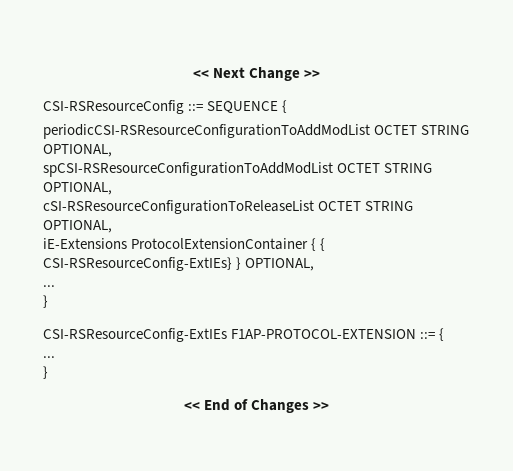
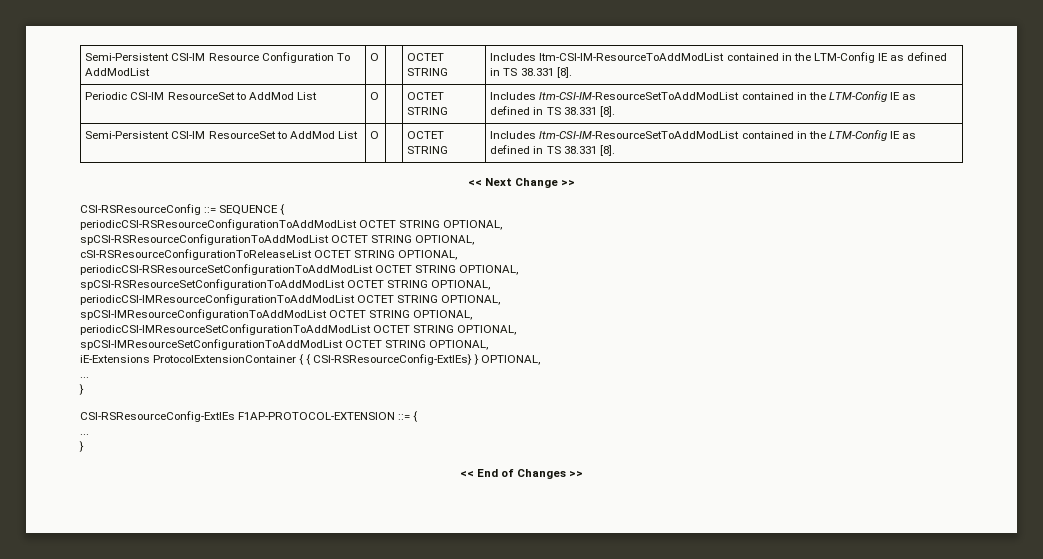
(192, 74) none -> [85,52,350,63] [85,68,151,76] [370,53,380,61] [407,53,445,61] [407,68,449,76] [490,52,948,63] [490,67,572,78] [85,92,317,100] [370,92,380,100] [407,92,445,100] [407,107,449,115] [490,91,917,102] [490,106,615,117] [85,131,358,139] [370,131,380,139] [407,131,445,139] [407,146,449,154] [490,130,917,141] [490,145,615,156] Semi-Persistent CSI-IM Resource Configuration To AddModList | O | | OCTET STRING | Includes ltm-CSI-IM-ResourceToAddModList contained in the LTM-Config IE as defined in TS 38.331 [8]. // Periodic CSI-IM ResourceSet to AddMod List | O | | OCTET STRING | Includes ltm-CSI-IM-ResourceSetToAddModList contained in the LTM-Config IE as defined in TS 38.331 [8]. // Semi-Persistent CSI-IM ResourceSet to AddMod List | O | | OCTET STRING | Includes ltm-CSI-IM-ResourceSetToAddModList contained in the LTM-Config IE as defined in TS 38.331 [8]. //
(112, 226) none -> [80,264,519,275] [80,279,491,290] [80,294,501,305] [80,309,473,320] [80,324,517,335] [80,339,489,350] // periodicCSI-RSResourceSetConfigurationToAddModList OCTET STRING OPTIONAL, // spCSI-RSResourceSetConfigurationToAddModList OCTET STRING OPTIONAL, // periodicCSI-IMResourceConfigurationToAddModList OCTET STRING OPTIONAL, // spCSI-IMResourceConfigurationToAddModList OCTET STRING OPTIONAL, // periodicCSI-IMResourceSetConfigurationToAddModList OCTET STRING OPTIONAL, // spCSI-IMResourceSetConfigurationToAddModList OCTET STRING OPTIONAL,

